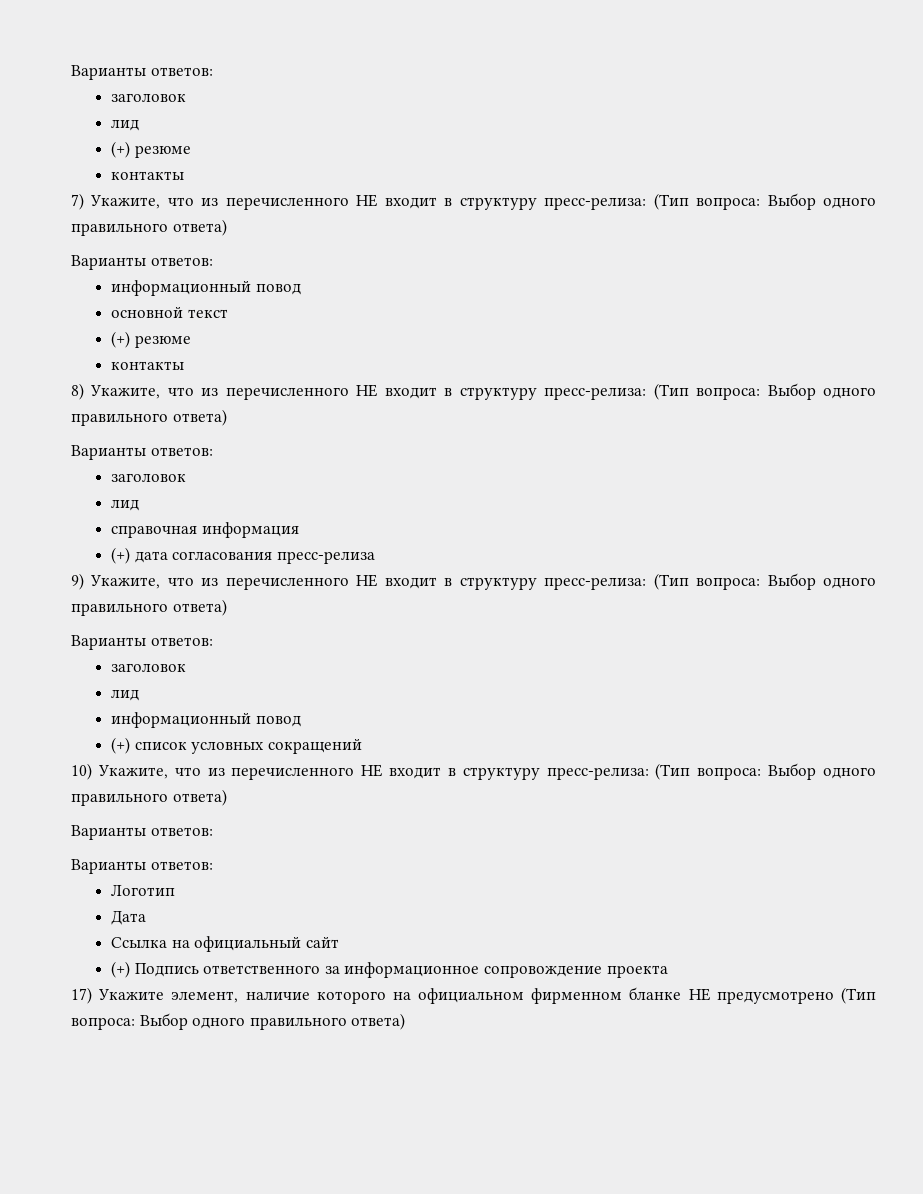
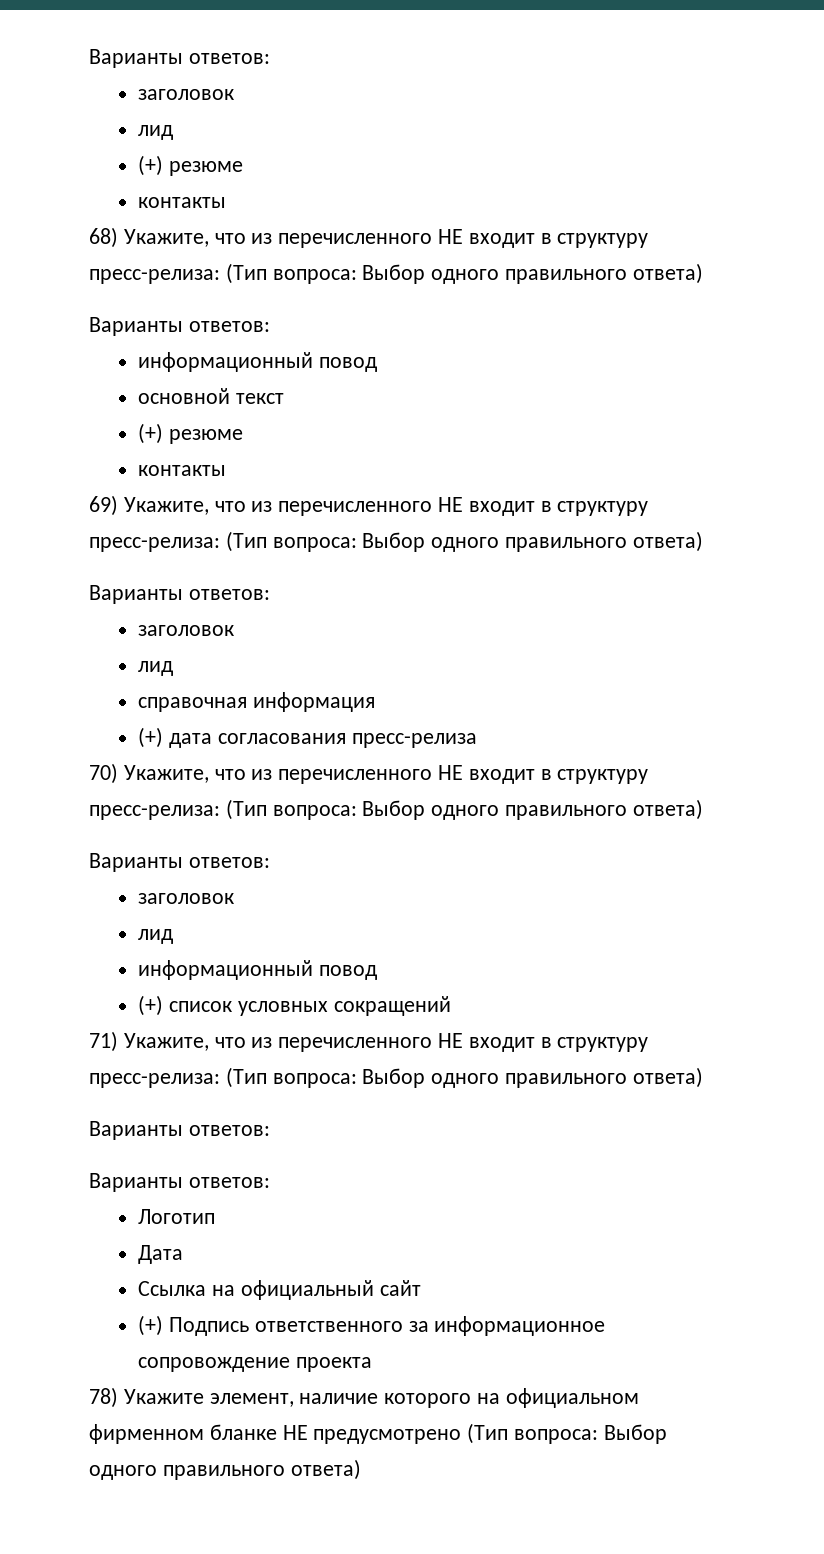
[71,193,84,210] 7) -> [89,227,118,248] 68)
[71,383,84,400] 8) -> [89,495,118,516] 69)
[71,573,84,590] 9) -> [89,763,118,784] 70)
[71,763,92,780] 10) -> [89,1031,118,1052] 71)
[71,987,92,1004] 17) -> [89,1387,118,1408] 78)

